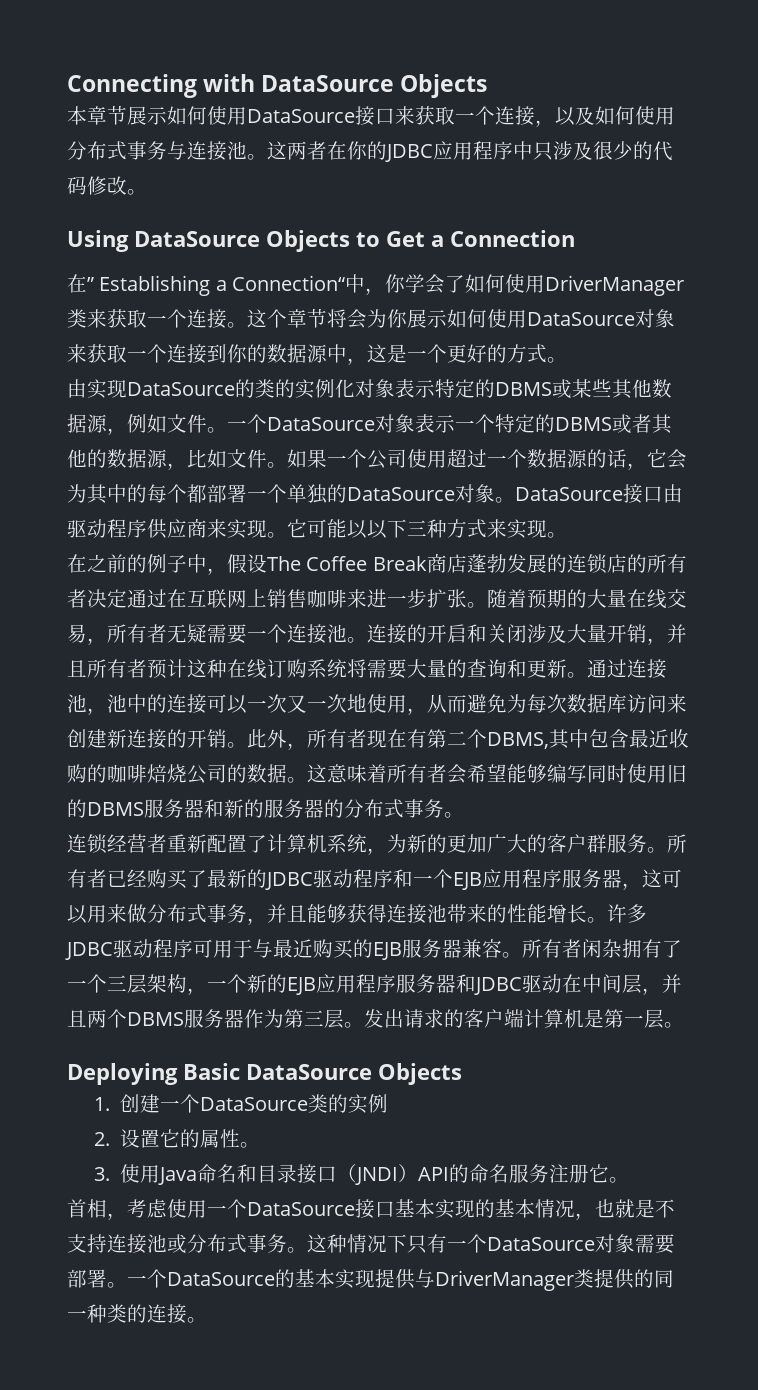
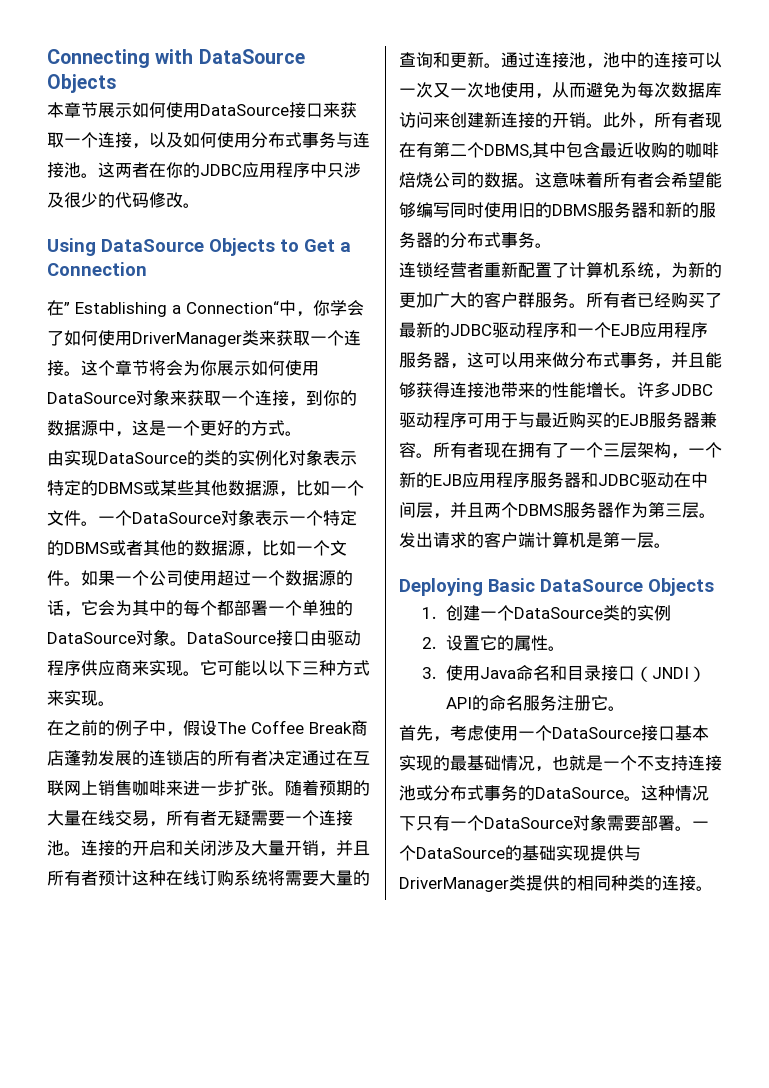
(207, 354) none -> [289,401,306,407] ，
[127,414,167,433] 例如 -> [296,480,364,496] 比如一个
(227, 458) none -> [296,540,330,556] 一个
[582,939,623,958] 闲杂 -> [484,442,518,458] 现在
[87,1199,107,1218] 相 -> [416,725,433,741] 先
[495,1199,535,1218] 基本 -> [450,755,501,771] 最基础
(655, 1208) none -> [603,755,637,771] 一个
(287, 1243) none -> [518,785,624,801] 的DataSource
[315,1269,335,1288] 本 -> [539,845,556,861] 础
[654,1270,674,1288] [67,1310,87,1321] 同一 -> [577,875,611,891] 相同

